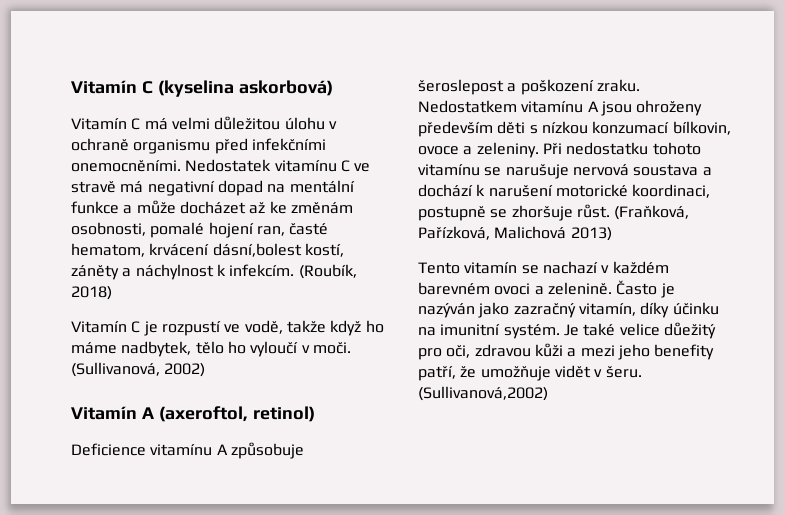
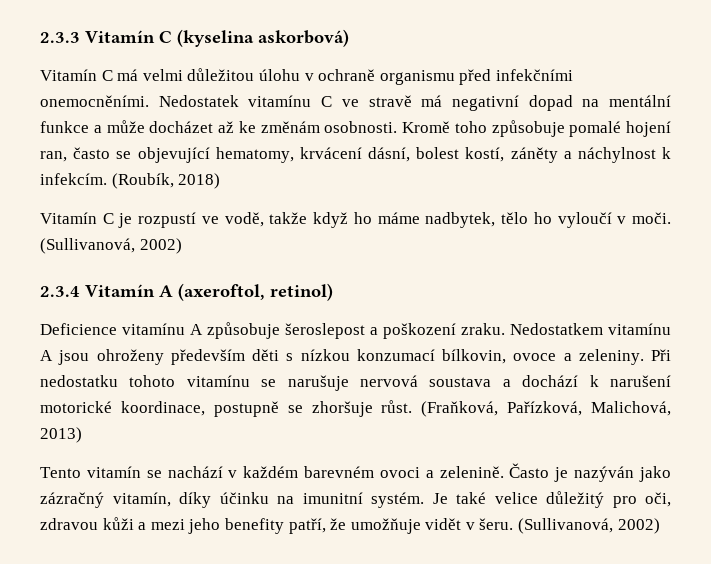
(71, 87) none -> [40,32,80,43] 2.3.3
[71,222,329,238] [71,243,302,257] osobnosti, pomalé hojení ran, časté hematom, krvácení dásní,bolest -> [324,120,671,137] [40,147,460,163] osobnosti. Kromě toho způsobuje pomalé hojení ran, často se objevující hematomy, krvácení dásní, bolest
(206, 370) none -> [40,286,80,297] 2.3.4
[632,184,711,198] koordinaci, -> [120,401,205,416] koordinace,
[494,226,567,239] Malichová -> [591,401,671,416] Malichová,
[542,261,598,274] nachazí -> [167,466,223,478] nachází
[513,303,576,318] zazračný -> [40,492,104,508] zázračný
[663,322,716,339] důežitý -> [546,491,604,508] důležitý
[418,386,548,401] (Sullivanová,2002) -> [518,518,660,534] (Sullivanová, 2002)

